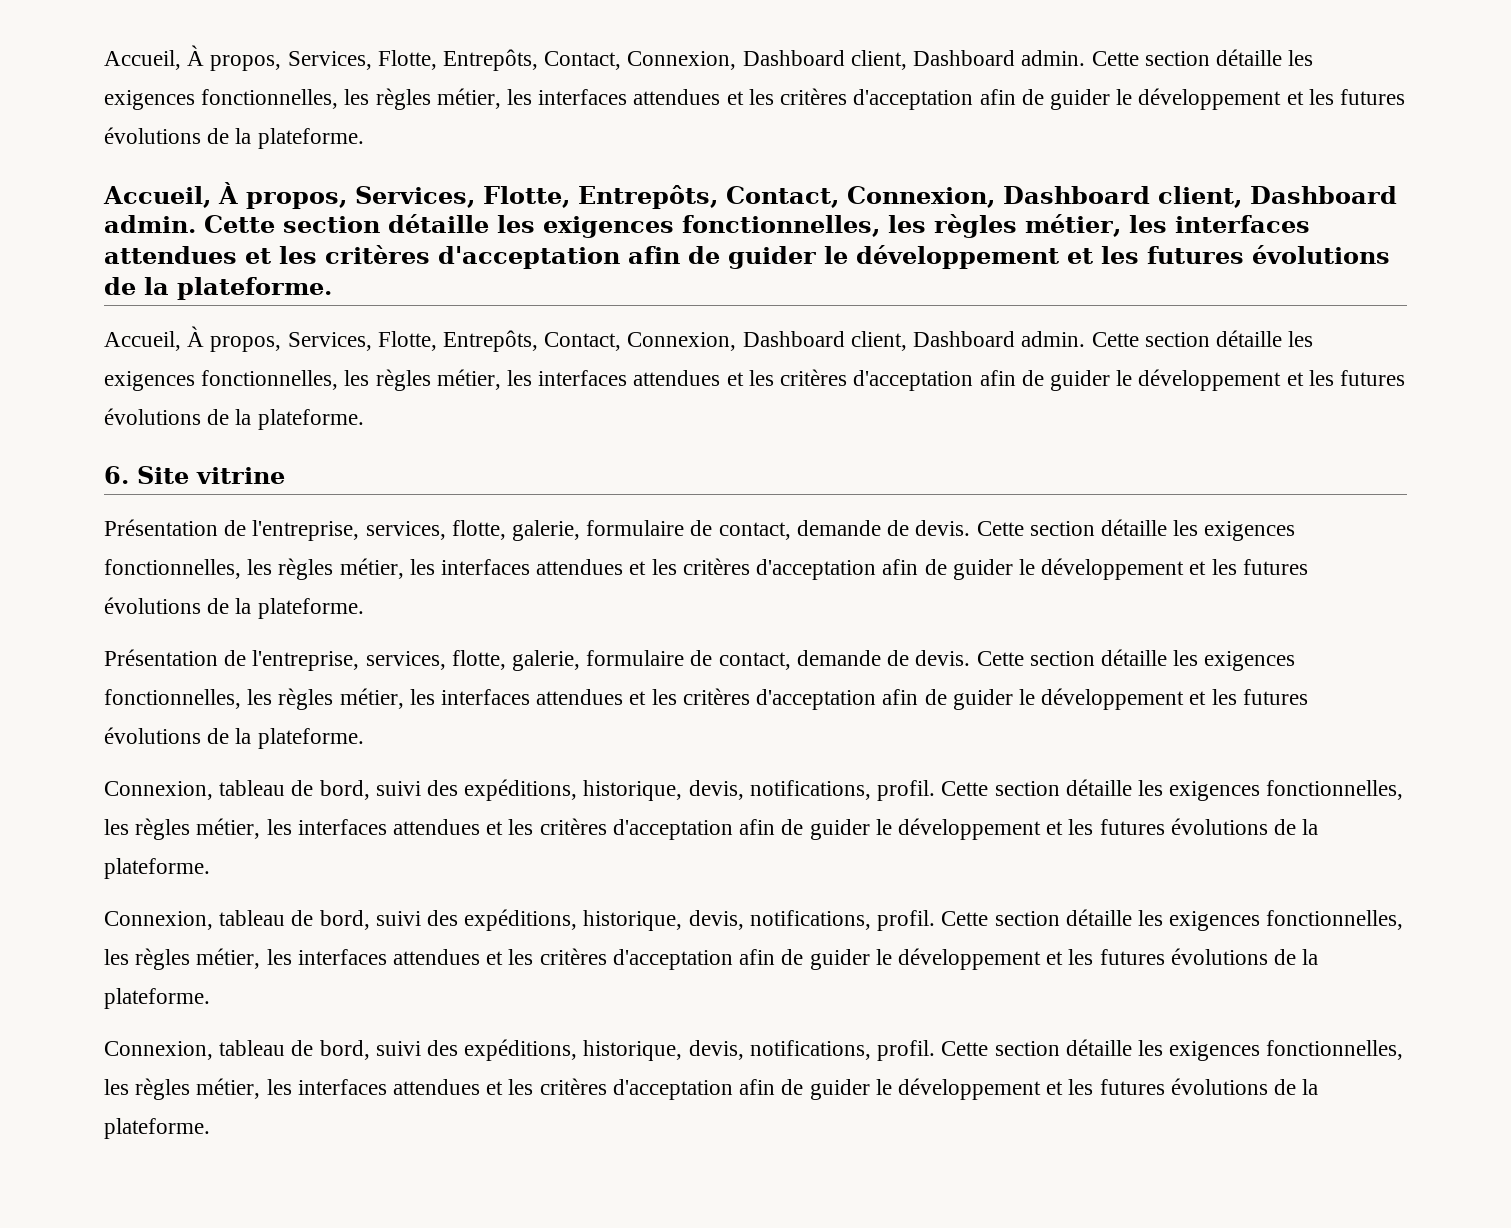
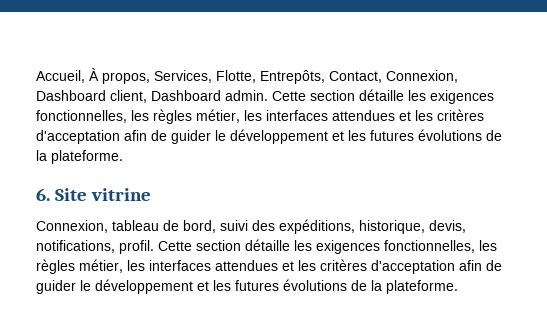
[103,182,1397,209] [104,214,1310,238] [104,245,1390,269] [104,277,332,300] [104,326,1314,352] [104,369,1405,391] [104,408,364,430] [104,466,285,484] [104,519,1296,541] [104,558,1308,580] [104,597,364,619] [104,649,1296,671] [104,688,1308,710] [104,727,364,749] Accueil, À propos, Services, Flotte, Entrepôts, Contact, Connexion, Dashboard client, Dashboard admin. Cette section détaille les exigences fonctionnelles, les règles métier, les interfaces attendues et les critères d'acceptation afin de guider le développement et les futures évolutions de la plateforme. // Accueil, À propos, Services, Flotte, Entrepôts, Contact, Connexion, Dashboard client, Dashboard admin. Cette section détaille les exigences fonctionnelles, les règles métier, les interfaces attendues et les critères d'acceptation afin de guider le développement et les futures évolutions de la plateforme. // 6. Site vitrine // Présentation de l'entreprise, services, flotte, galerie, formulaire de contact, demande de devis. Cette section détaille les exigences fonctionnelles, les règles métier, les interfaces attendues et les critères d'acceptation afin de guider le développement et les futures évolutions de la plateforme. // Présentation de l'entreprise, services, flotte, galerie, formulaire de contact, demande de devis. Cette section détaille les exigences fonctionnelles, les règles métier, les interfaces attendues et les critères d'acceptation afin de guider le développement et les futures évolutions de la plateforme. -> [36,188,152,201] 6. Site vitrine
[104,909,1404,931] [104,948,1319,970] [104,988,210,1009] [104,1039,1404,1061] [104,1078,1319,1100] [104,1118,210,1139] // Connexion, tableau de bord, suivi des expéditions, historique, devis, notifications, profil. Cette section détaille les exigences fonctionnelles, les règles métier, les interfaces attendues et les critères d'acceptation afin de guider le développement et les futures évolutions de la plateforme. // Connexion, tableau de bord, suivi des expéditions, historique, devis, notifications, profil. Cette section détaille les exigences fonctionnelles, les règles métier, les interfaces attendues et les critères d'acceptation afin de guider le développement et les futures évolutions de la plateforme. -> (458, 287) none

